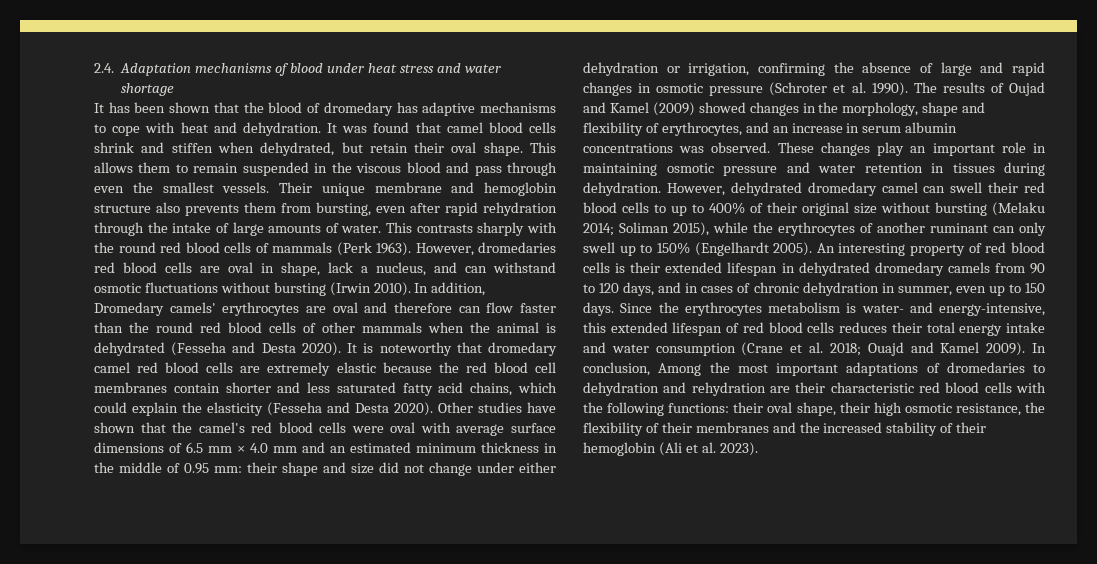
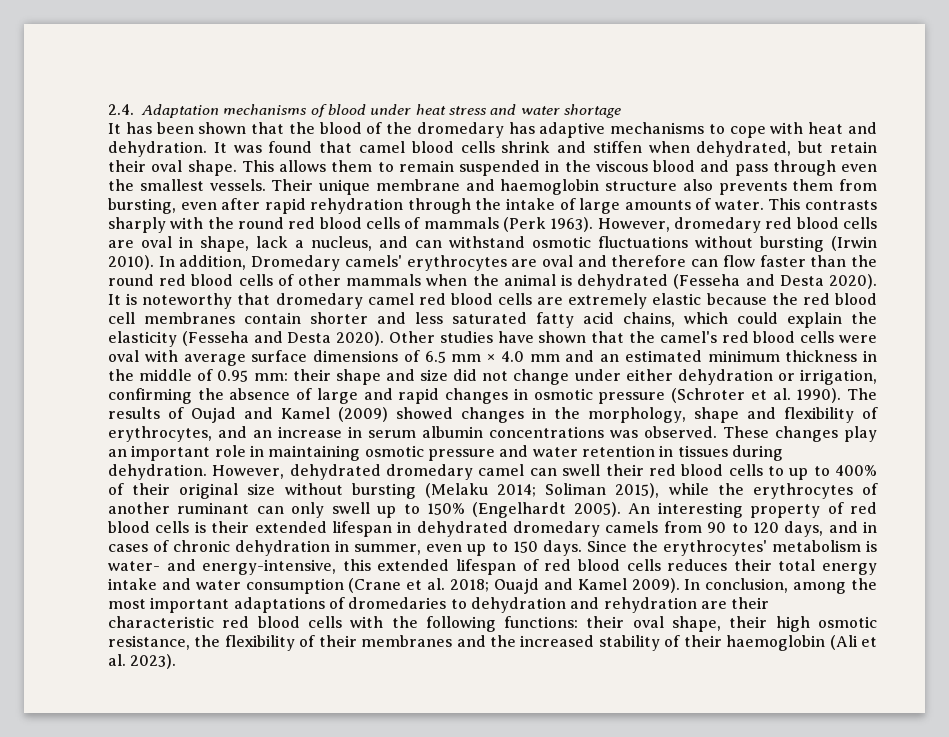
(321, 108) none -> [386,122,413,134] the
[484,182,557,196] hemoglobin -> [500,179,600,195] haemoglobin
[478,242,556,253] dromedaries -> [674,217,761,233] dromedary
[684,302,762,316] erythrocytes -> [662,540,767,556] erythrocytes'
[658,363,702,376] Among -> [793,582,847,594] among
[583,442,656,456] hemoglobin -> [726,635,826,651] haemoglobin

